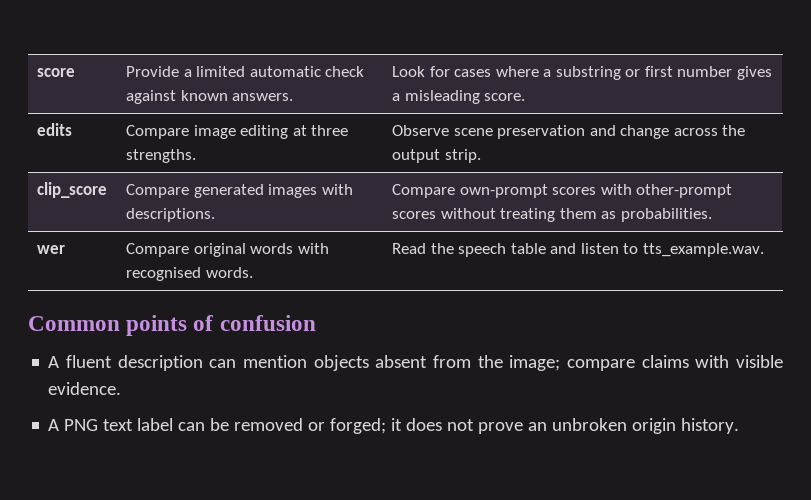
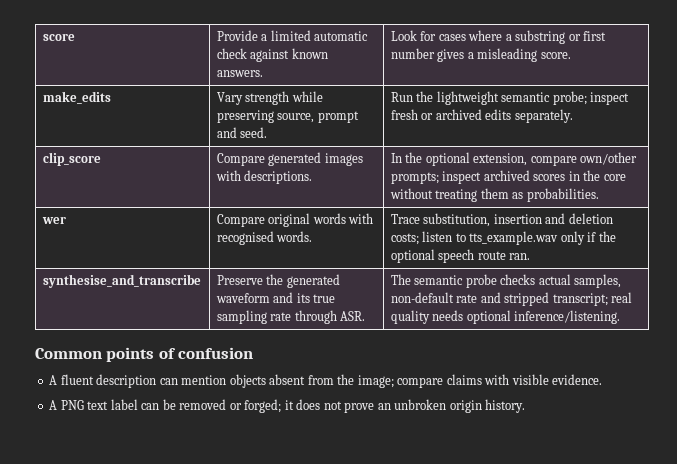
[37,123,73,136] [126,125,349,139] [126,149,197,163] [392,125,746,139] [392,149,481,163] edits | Compare image editing at three strengths. | Observe scene preservation and change across the output strip. -> [42,91,111,104] [216,91,323,105] [216,110,359,123] [216,127,268,138] [390,91,630,105] [390,109,573,123] make_edits | Vary strength while preserving source, prompt and seed. | Run the lightweight semantic probe; inspect fresh or archived edits separately.
[392,184,733,198] [392,211,437,219] Compare own-prompt scores with other-prompt scores -> [390,152,638,166] [390,170,626,184] In the optional extension, compare own/other prompts; inspect archived scores in the core
[392,243,764,257] Read the speech table and listen to tts_example.wav. -> [390,213,613,227] [390,231,616,245] [390,249,531,263] [42,274,201,288] [216,274,340,288] [215,292,336,303] [216,310,366,324] [390,274,622,288] [390,292,633,306] [390,310,621,324] Trace substitution, insertion and deletion costs; listen to tts_example.wav only if the optional speech route ran. // synthesise_and_transcribe | Preserve the generated waveform and its true sampling rate through ASR. | The semantic probe checks actual samples, non-default rate and stripped transcript; real quality needs optional inference/listening.

